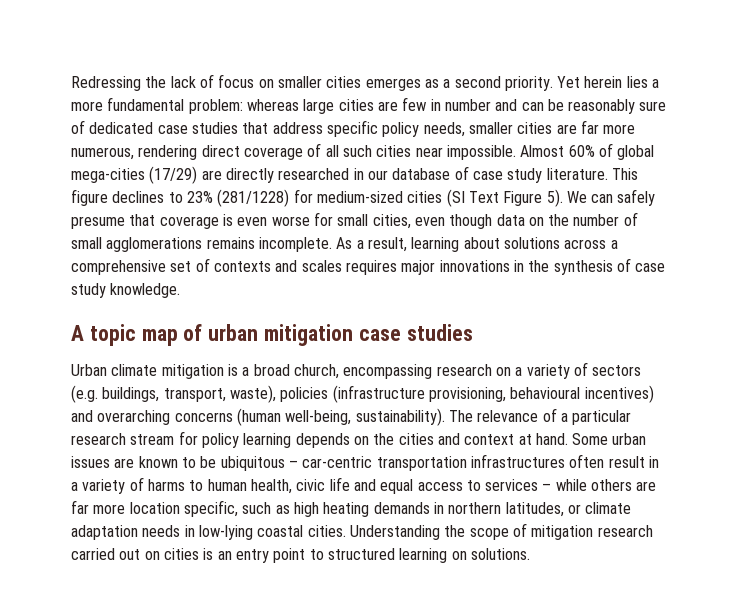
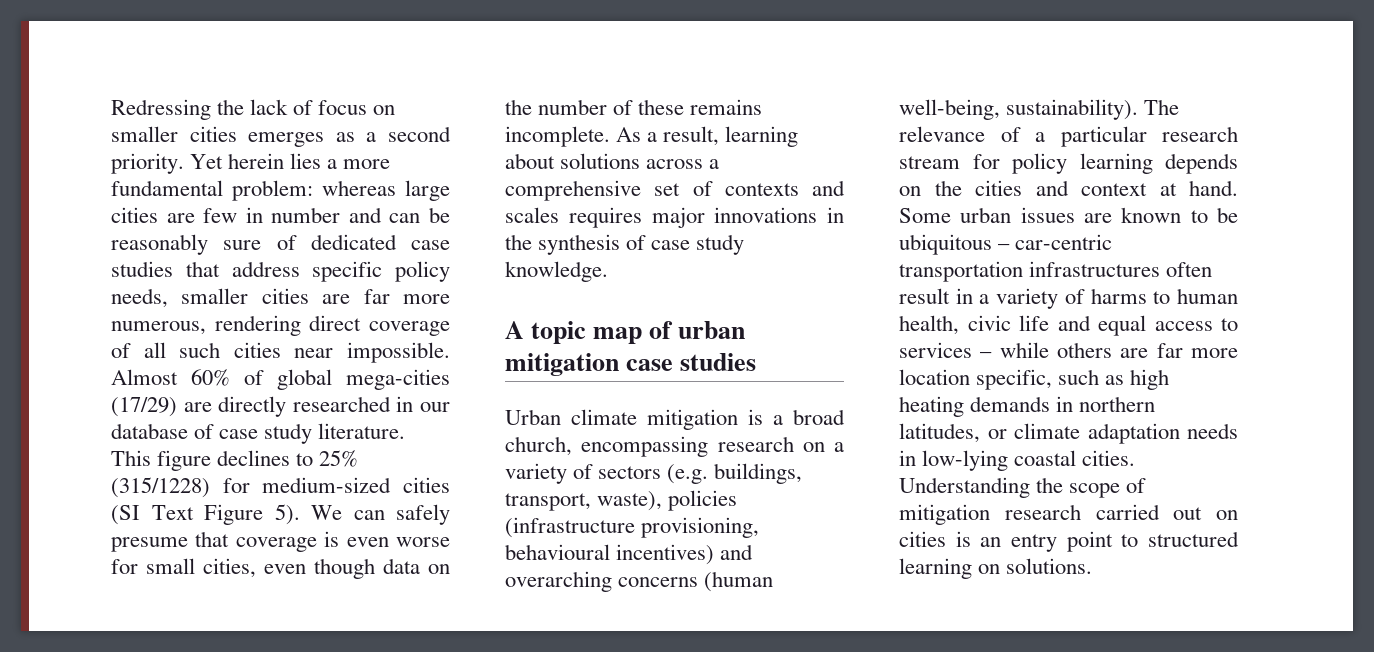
[186,189,290,207] 23% (281/1228) -> [319,450,359,467] [111,477,210,498] 25% (315/1228)
[71,237,203,252] small agglomerations -> [638,99,685,115] these

